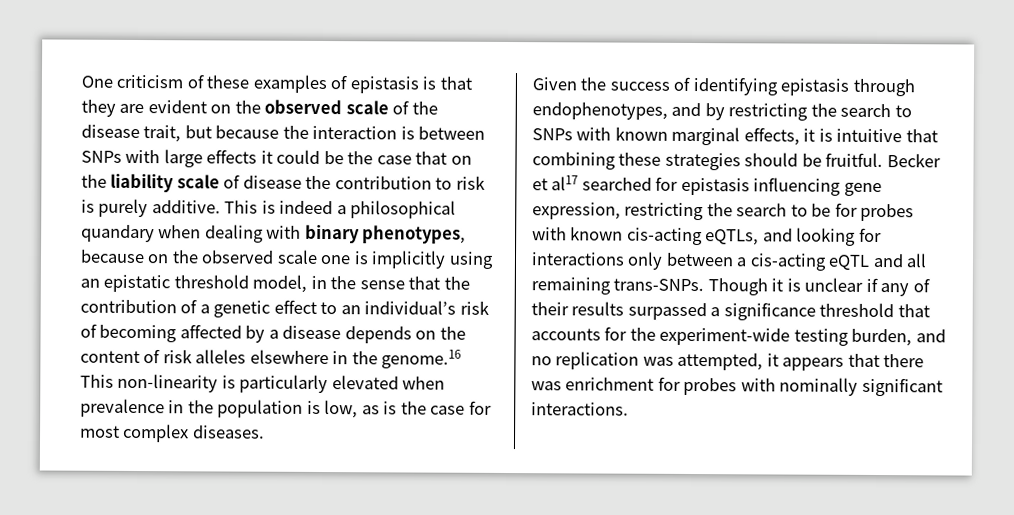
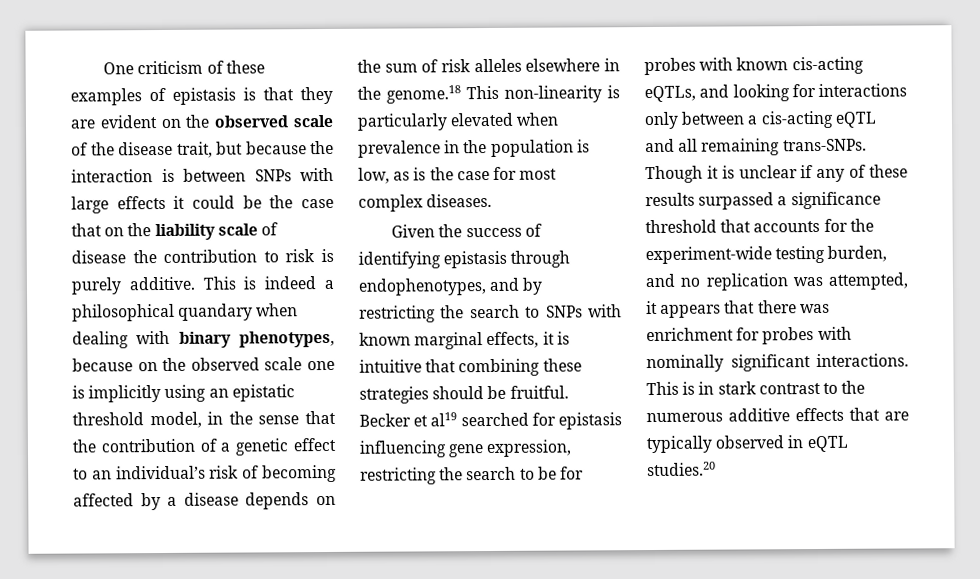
[80,350,140,364] content -> [384,63,418,73] sum
[381,349,462,369] genome.16 -> [386,85,461,104] genome.18
[551,175,579,191] al17 -> [430,412,458,427] al19
[531,302,569,316] their -> [869,164,908,178] these
(629, 409) none -> [646,380,866,396] [646,407,909,423] [646,435,848,454] [647,461,716,477] This is in stark contrast to the numerous additive effects that are typically observed in eQTL studies.20

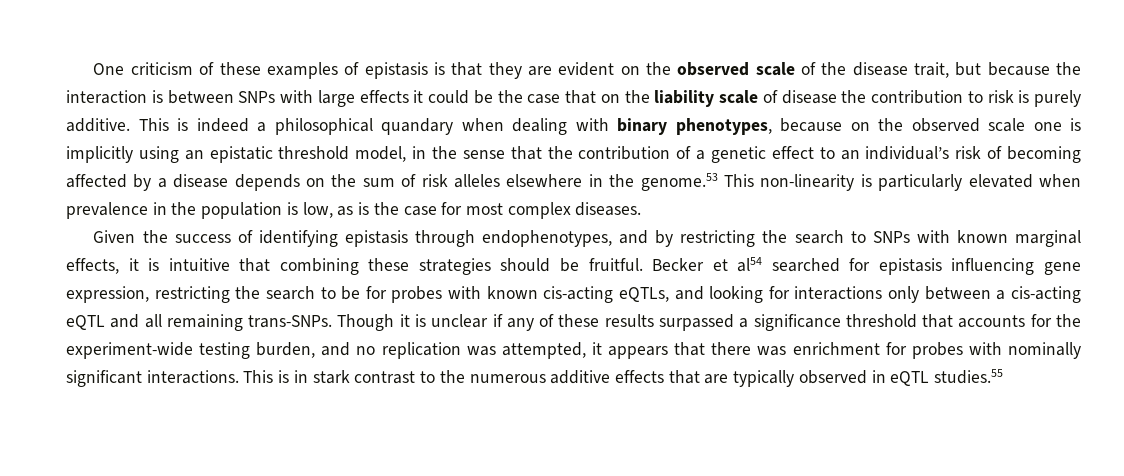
[386,85,461,104] genome.18 -> [640,173,718,191] genome.53
[430,412,458,427] al19 -> [737,257,763,272] al54
[647,461,716,477] studies.20 -> [934,369,1004,384] studies.55

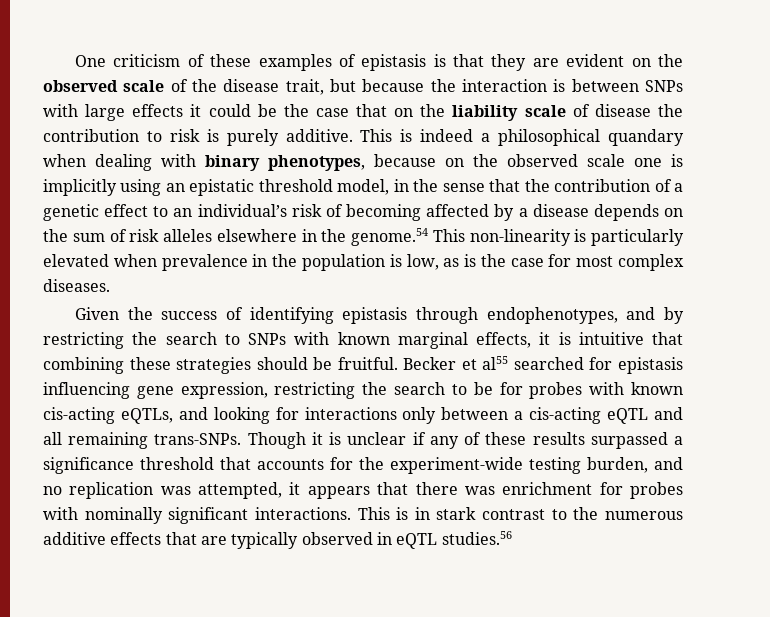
[640,173,718,191] genome.53 -> [351,228,429,246] genome.54
[737,257,763,272] al54 -> [482,356,509,370] al55
[934,369,1004,384] studies.55 -> [441,531,512,545] studies.56

